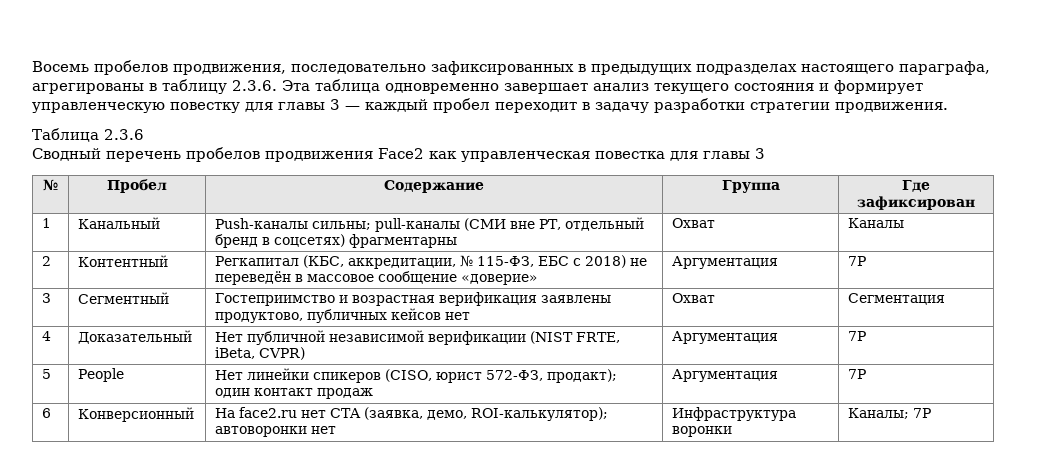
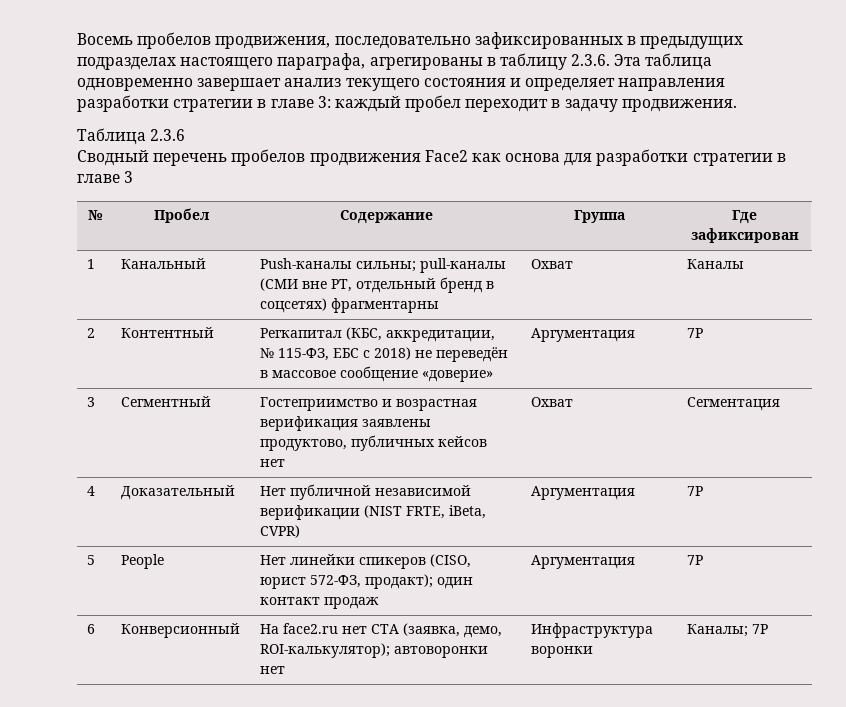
[834,80,923,94] [32,99,360,113] формирует управленческую повестку для главы 3 — -> [525,78,726,91] [77,95,331,112] определяет направления разработки стратегии в главе 3:
[654,98,830,113] разработки стратегии -> (618, 105) none
[460,151,750,162] управленческая повестка для главы -> [505,149,786,166] [77,174,120,183] основа для разработки стратегии в главе

